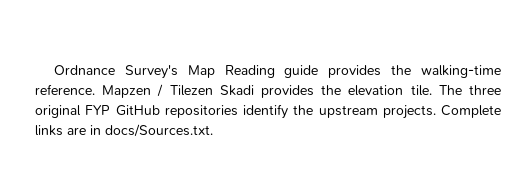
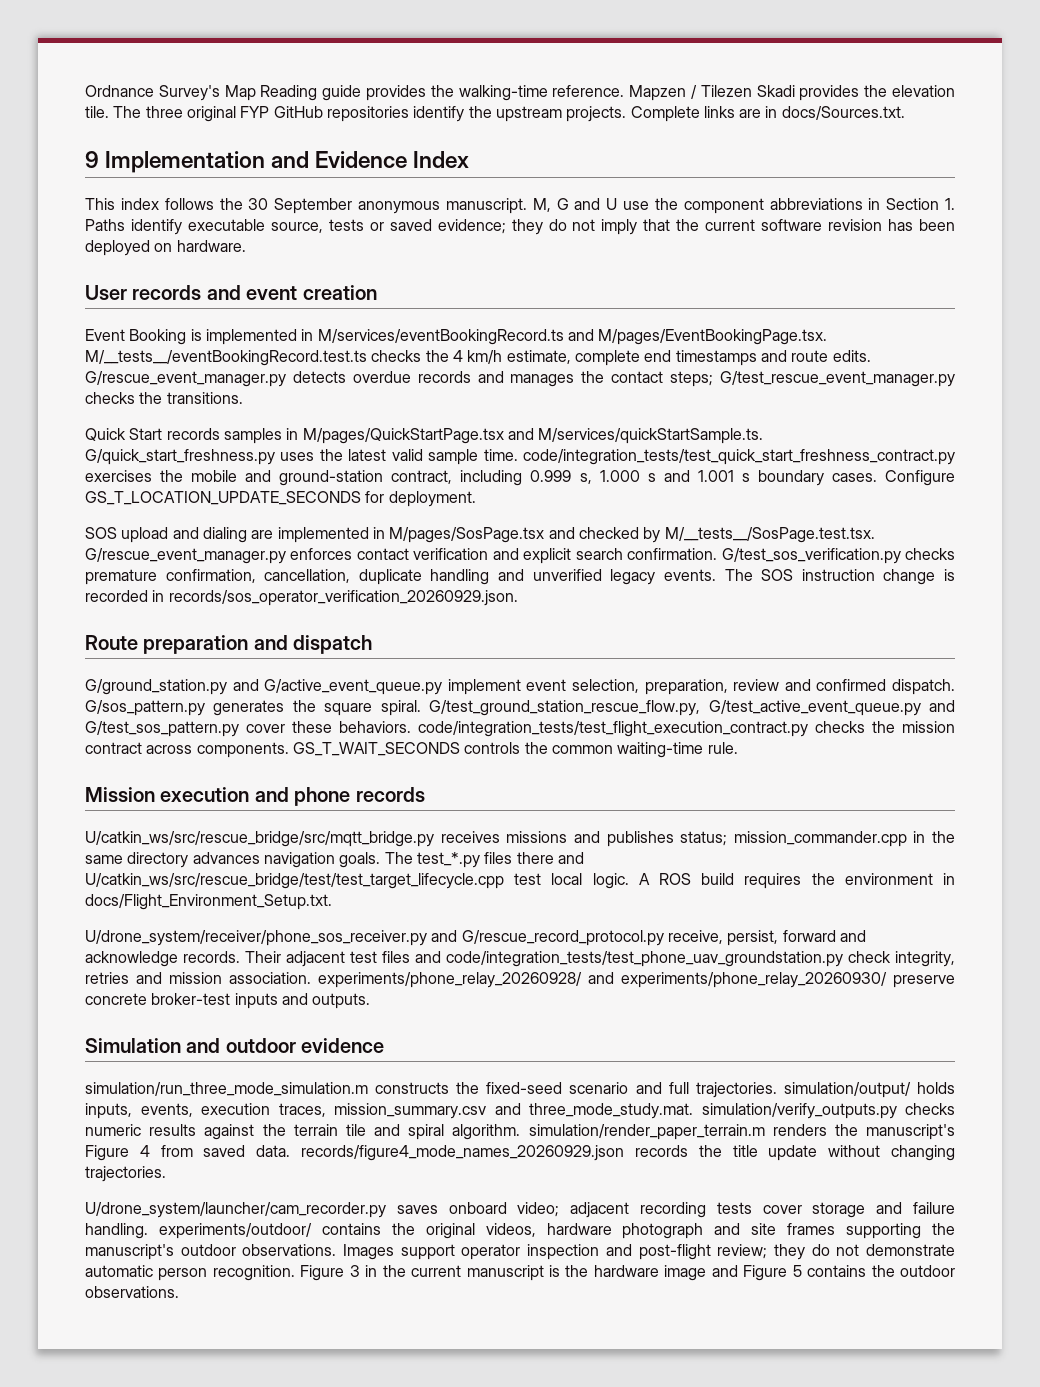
(213, 130) none -> [85,151,470,173] [85,198,956,214] [85,219,956,235] [85,240,246,256] [85,285,377,300] [85,329,828,345] [85,350,871,366] [85,371,956,387] [85,392,243,404] [85,428,764,444] [85,449,955,465] [85,470,955,486] [85,491,476,507] [85,527,875,543] [85,548,956,564] [85,569,956,585] [85,590,518,606] [85,635,373,654] [85,679,956,695] [85,700,955,716] [85,721,955,737] [85,742,738,758] [85,787,425,806] [85,831,955,847] [85,852,584,868] [85,873,956,889] [85,894,332,910] [85,930,866,946] [85,951,955,967] [85,972,955,988] [85,993,371,1009] [85,1038,385,1053] [85,1082,955,1098] [85,1103,955,1119] [85,1124,955,1140] [85,1145,956,1161] [85,1166,166,1182] [85,1202,955,1218] [85,1223,955,1239] [85,1244,956,1260] [85,1265,956,1281] [85,1286,179,1298] // 9 Implementation and Evidence Index // This index follows the 30 September anonymous manuscript. M, G and U use the component abbreviations in Section 1. Paths identify executable source, tests or saved evidence; they do not imply that the current software revision has been deployed on hardware. // User records and event creation // Event Booking is implemented in M/services/eventBookingRecord.ts and M/pages/EventBookingPage.tsx. M/__tests__/eventBookingRecord.test.ts checks the 4 km/h estimate, complete end timestamps and route edits. G/rescue_event_manager.py detects overdue records and manages the contact steps; G/test_rescue_event_manager.py checks the transitions. // Quick Start records samples in M/pages/QuickStartPage.tsx and M/services/quickStartSample.ts. G/quick_start_freshness.py uses the latest valid sample time. code/integration_tests/test_quick_start_freshness_contract.py exercises the mobile and ground-station contract, including 0.999 s, 1.000 s and 1.001 s boundary cases. Configure GS_T_LOCATION_UPDATE_SECONDS for deployment. // SOS upload and dialing are implemented in M/pages/SosPage.tsx and checked by M/__tests__/SosPage.test.tsx. G/rescue_event_manager.py enforces contact verification and explicit search confirmation. G/test_sos_verification.py checks premature confirmation, cancellation, duplicate handling and unverified legacy events. The SOS instruction change is recorded in records/sos_operator_verification_20260929.json. // Route preparation and dispatch // G/ground_station.py and G/active_event_queue.py implement event selection, preparation, review and confirmed dispatch. G/sos_pattern.py generates the square spiral. G/test_ground_station_rescue_flow.py, G/test_active_event_queue.py and G/test_sos_pattern.py cover these behaviors. code/integration_tests/test_flight_execution_contract.py checks the mission contract across components. GS_T_WAIT_SECONDS controls the common waiting-time rule. // Mission execution and phone records // U/catkin_ws/src/rescue_bridge/src/mqtt_bridge.py receives missions and publishes status; mission_commander.cpp in the same directory advances navigation goals. The test_*.py files there and U/catkin_ws/src/rescue_bridge/test/test_target_lifecycle.cpp test local logic. A ROS build requires the environment in docs/Flight_Environment_Setup.txt. // U/drone_system/receiver/phone_sos_receiver.py and G/rescue_record_protocol.py receive, persist, forward and acknowledge records. Their adjacent test files and code/integration_tests/test_phone_uav_groundstation.py check integrity, retries and mission association. experiments/phone_relay_20260928/ and experiments/phone_relay_20260930/ preserve concrete broker-test inputs and outputs. // Simulation and outdoor evidence // simulation/run_three_mode_simulation.m constructs the fixed-seed scenario and full trajectories. simulation/output/ holds inputs, events, execution traces, mission_summary.csv and three_mode_study.mat. simulation/verify_outputs.py checks numeric results against the terrain tile and spiral algorithm. simulation/render_paper_terrain.m renders the manuscript's Figure 4 from saved data. records/figure4_mode_names_20260929.json records the title update without changing trajectories. // U/drone_system/launcher/cam_recorder.py saves onboard video; adjacent recording tests cover storage and failure handling. experiments/outdoor/ contains the original videos, hardware photograph and site frames supporting the manuscript's outdoor observations. Images support operator inspection and post-flight review; they do not demonstrate automatic person recognition. Figure 3 in the current manuscript is the hardware image and Figure 5 contains the outdoor observations.

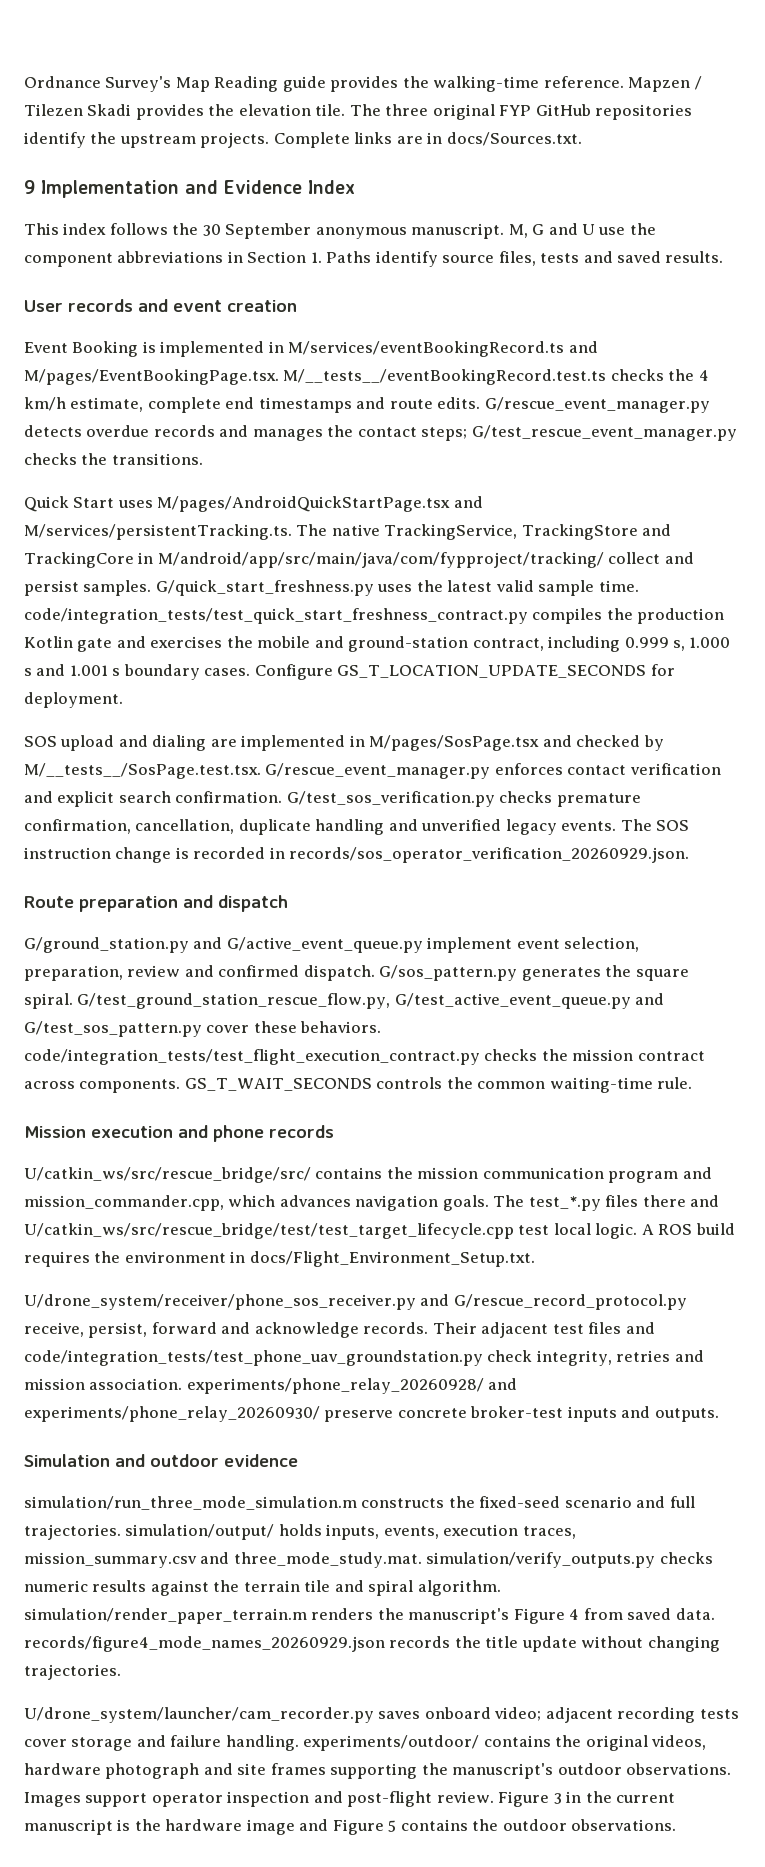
[187,219,956,235] [85,240,246,256] executable source, tests or saved evidence; they do not imply that the current software revision has been deployed on hardware. -> [442,251,724,266] source files, tests and saved results.
[166,428,764,444] records samples in M/pages/QuickStartPage.tsx and M/services/quickStartSample.ts. -> [117,496,483,512] [24,524,672,540] [24,552,694,568] [24,580,152,596] uses M/pages/AndroidQuickStartPage.tsx and M/services/persistentTracking.ts. The native TrackingService, TrackingStore and TrackingCore in M/android/app/src/main/java/com/fypproject/tracking/ collect and persist samples.
(955, 457) none -> [532,608,725,624] [24,636,146,652] compiles the production Kotlin gate and
[85,831,955,847] [85,852,189,868] U/catkin_ws/src/rescue_bridge/src/mqtt_bridge.py receives missions and publishes status; mission_commander.cpp in the same directory -> [24,1167,712,1183] [24,1195,276,1211] U/catkin_ws/src/rescue_bridge/src/ contains the mission communication program and mission_commander.cpp, which
[717,1244,956,1260] [85,1265,295,1281] review; they do not demonstrate automatic person recognition. -> [436,1791,494,1803] review.

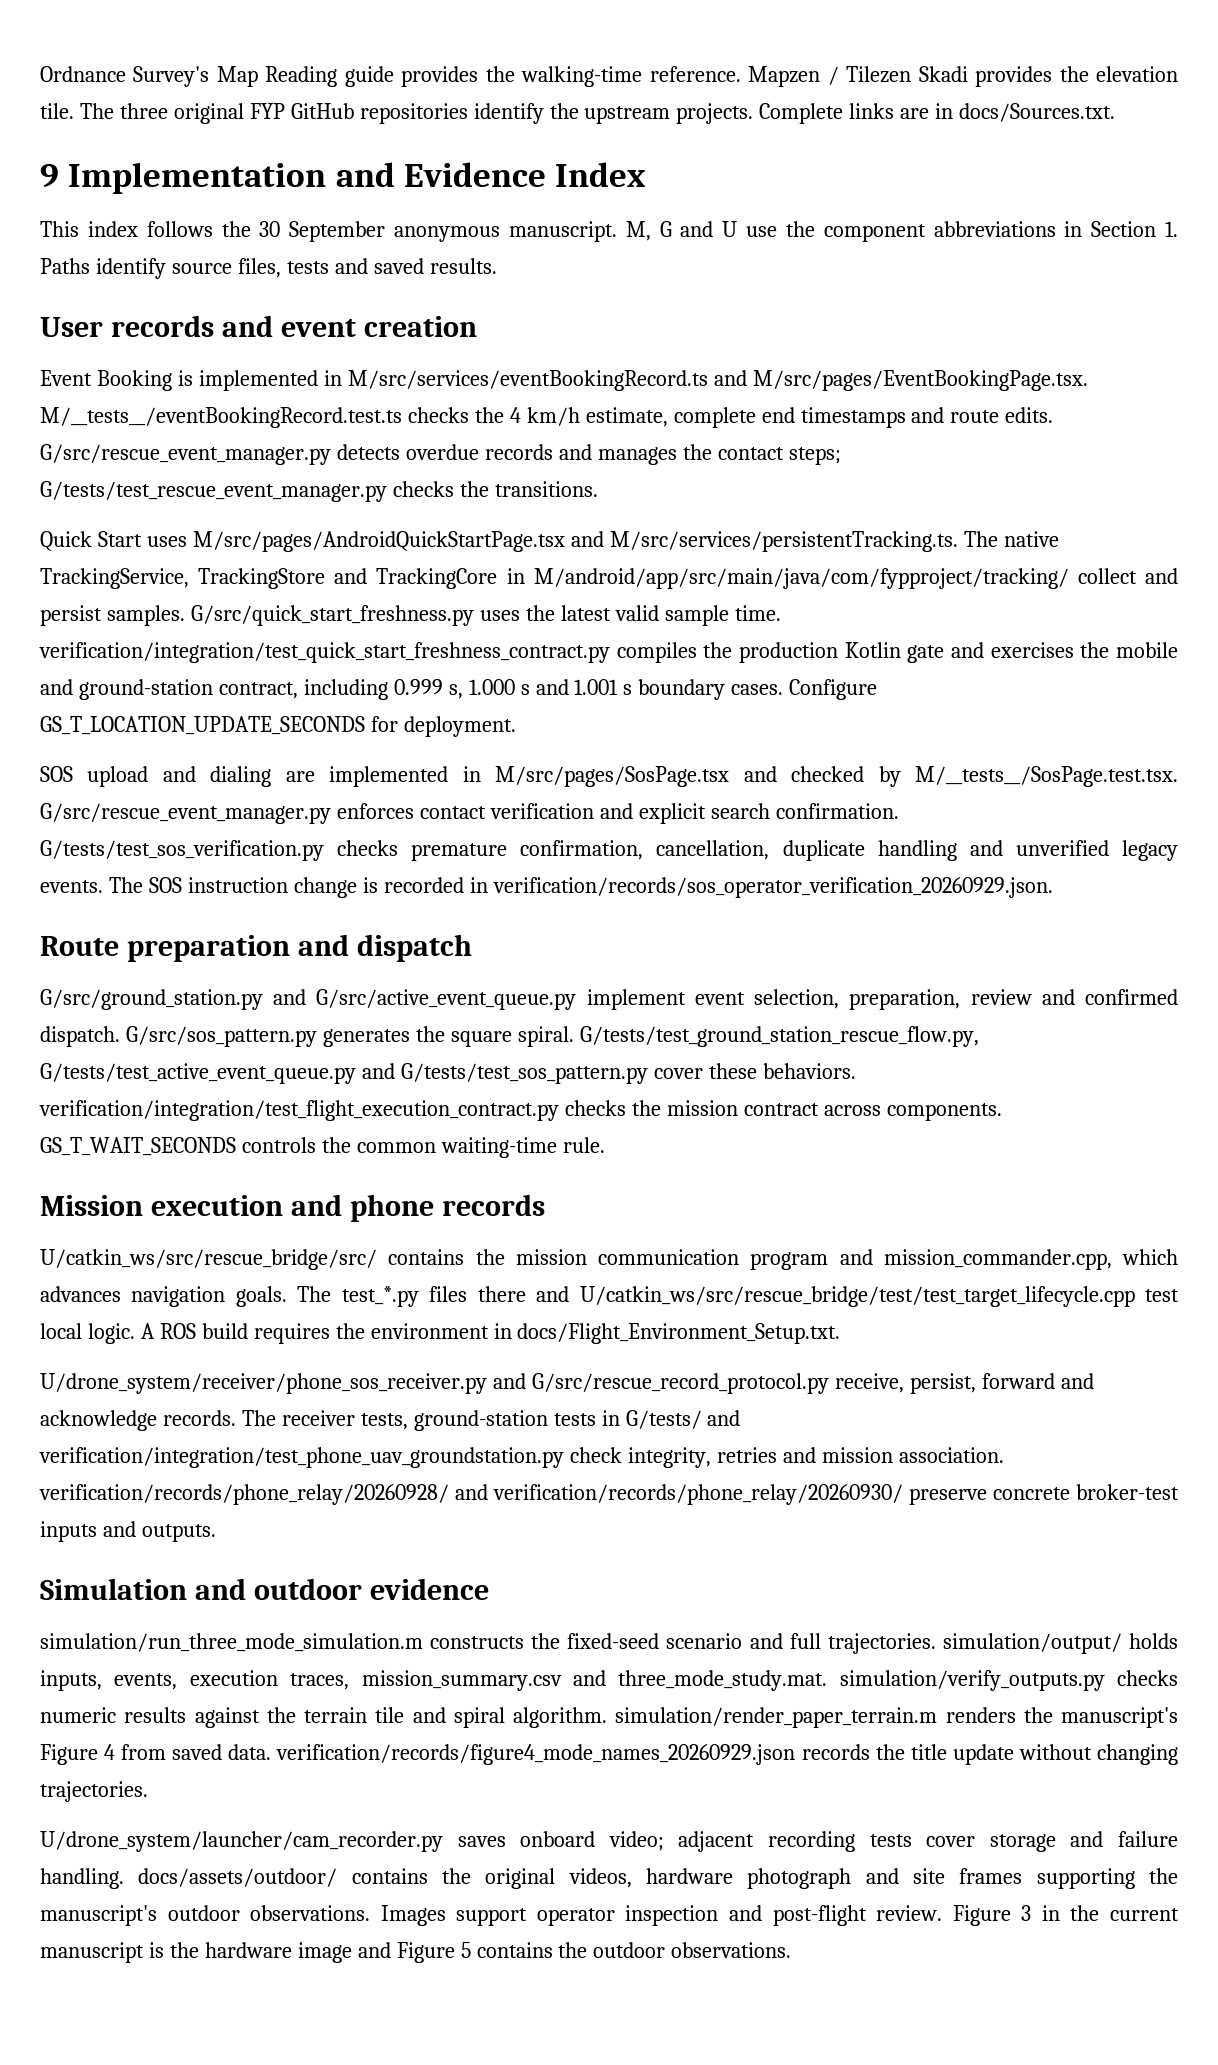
[288,341,598,357] [24,369,279,385] M/services/eventBookingRecord.ts and M/pages/EventBookingPage.tsx. -> [347,370,1088,391] M/src/services/eventBookingRecord.ts and M/src/pages/EventBookingPage.tsx.
[484,397,710,413] G/rescue_event_manager.py -> [40,444,331,465] G/src/rescue_event_manager.py
[471,425,737,441] G/test_rescue_event_manager.py -> [40,481,387,502] G/tests/test_rescue_event_manager.py
[157,496,483,512] [24,524,292,540] M/pages/AndroidQuickStartPage.tsx and M/services/persistentTracking.ts. -> [192,531,958,552] M/src/pages/AndroidQuickStartPage.tsx and M/src/services/persistentTracking.ts.
[155,580,374,596] G/quick_start_freshness.py -> [190,605,474,626] G/src/quick_start_freshness.py
[24,608,528,624] code/integration_tests/test_quick_start_freshness_contract.py -> [39,642,610,663] verification/integration/test_quick_start_freshness_contract.py
[369,735,540,751] M/pages/SosPage.tsx -> [495,766,730,787] M/src/pages/SosPage.tsx
[265,763,491,779] G/rescue_event_manager.py -> [40,803,331,824] G/src/rescue_event_manager.py
[286,791,495,807] G/test_sos_verification.py -> [40,840,324,861] G/tests/test_sos_verification.py
[289,847,690,863] records/sos_operator_verification_20260929.json. -> [492,877,1053,898] verification/records/sos_operator_verification_20260929.json.
[24,937,423,953] G/ground_station.py and G/active_event_queue.py -> [40,989,577,1010] G/src/ground_station.py and G/src/active_event_queue.py
[379,965,518,981] G/sos_pattern.py -> [125,1026,317,1047] G/src/sos_pattern.py
[77,993,665,1009] [24,1021,202,1037] G/test_ground_station_rescue_flow.py, G/test_active_event_queue.py and G/test_sos_pattern.py -> [579,1026,979,1047] [40,1063,648,1084] G/tests/test_ground_station_rescue_flow.py, G/tests/test_active_event_queue.py and G/tests/test_sos_pattern.py
[24,1049,480,1065] code/integration_tests/test_flight_execution_contract.py -> [39,1100,559,1121] verification/integration/test_flight_execution_contract.py
[453,1294,687,1310] G/rescue_record_protocol.py -> [531,1373,829,1394] G/src/rescue_record_protocol.py
[432,1322,655,1338] [24,1350,483,1366] Their adjacent test files and code/integration_tests/test_phone_uav_groundstation.py -> [241,1410,741,1431] [39,1447,564,1468] The receiver tests, ground-station tests in G/tests/ and verification/integration/test_phone_uav_groundstation.py
[186,1378,518,1394] [24,1406,320,1422] experiments/phone_relay_20260928/ and experiments/phone_relay_20260930/ -> [39,1484,903,1505] verification/records/phone_relay/20260928/ and verification/records/phone_relay/20260930/
[24,1636,385,1652] records/figure4_mode_names_20260929.json -> [276,1744,796,1765] verification/records/figure4_mode_names_20260929.json
[303,1735,480,1751] experiments/outdoor/ -> [138,1868,338,1887] docs/assets/outdoor/

